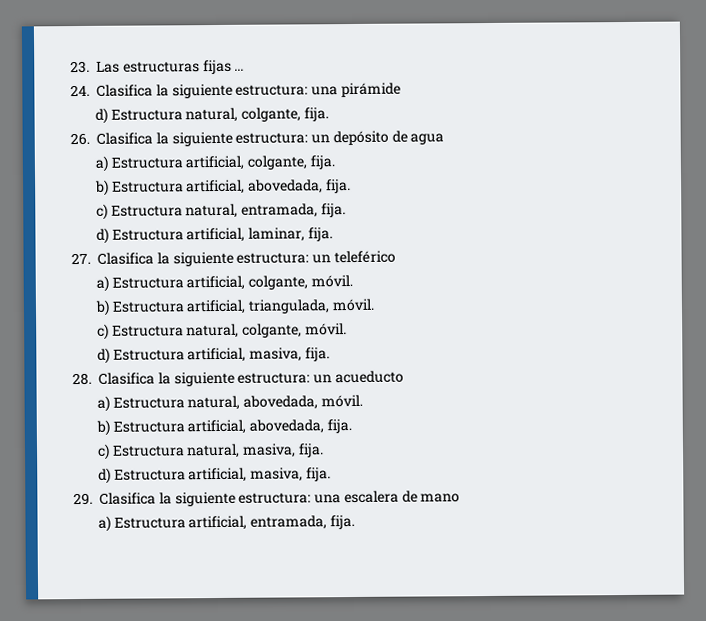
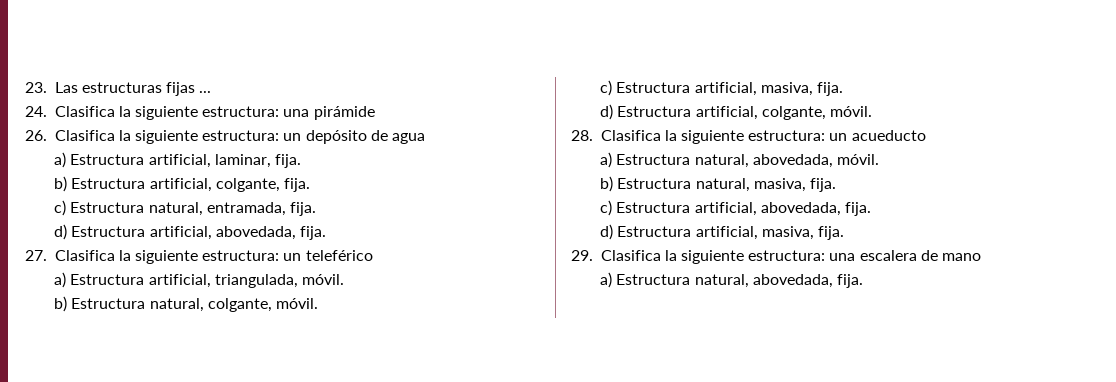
[94,107,329,124] // d) Estructura natural, colgante, fija. -> (375, 113) none
[247,155,308,170] colgante, -> [214,154,271,168] laminar,
[248,179,324,194] abovedada, -> [215,178,280,192] colgante,
[248,227,306,242] laminar, -> [215,226,296,240] abovedada,
[248,275,353,290] [94,298,375,316] [96,323,184,340] colgante, móvil. // b) Estructura artificial, triangulada, móvil. // c) Estructura -> [214,274,344,288] [54,296,146,312] triangulada, móvil. // b) Estructura
[96,347,330,364] d) Estructura artificial, masiva, fija. -> [600,80,843,96] [600,104,872,120] c) Estructura artificial, masiva, fija. // d) Estructura artificial, colgante, móvil.
[187,419,352,435] [96,443,297,460] artificial, abovedada, fija. // c) Estructura natural, masiva, -> [695,178,836,192] [600,200,841,216] natural, masiva, fija. // c) Estructura artificial, abovedada,
[188,515,328,531] artificial, entramada, -> [694,274,833,288] natural, abovedada,

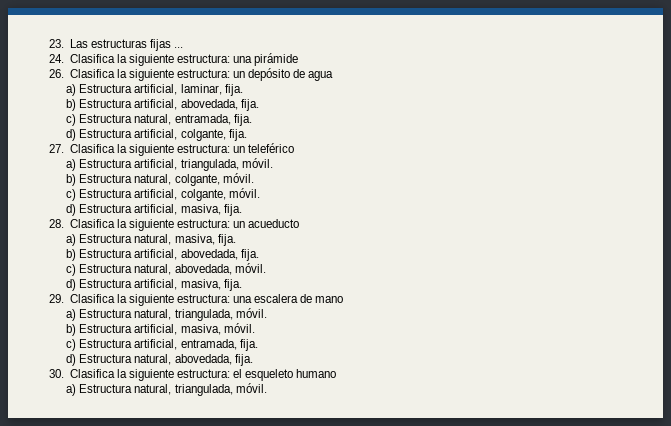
[215,178,280,192] colgante, -> [180,99,238,110] abovedada,
[215,226,296,240] abovedada, -> [180,129,226,141] colgante,
[760,82,843,96] [600,104,872,120] masiva, fija. // d) Estructura artificial, colgante, móvil. -> [180,188,260,201] [66,204,242,216] colgante, móvil. // d) Estructura artificial, masiva, fija.
[752,154,879,168] [600,176,836,192] [600,200,871,216] abovedada, móvil. // b) Estructura natural, masiva, fija. // c) Estructura artificial, abovedada, fija. -> [174,234,236,246] [66,249,259,261] [66,263,266,276] masiva, fija. // b) Estructura artificial, abovedada, fija. // c) Estructura natural, abovedada, móvil.
[752,274,863,288] abovedada, fija. -> [174,308,267,321] [66,323,255,336] [66,339,258,351] [66,354,253,366] [49,369,337,381] [66,383,267,396] triangulada, móvil. // b) Estructura artificial, masiva, móvil. // c) Estructura artificial, entramada, fija. // d) Estructura natural, abovedada, fija. // 30. Clasifica la siguiente estructura: el esqueleto humano // a) Estructura natural, triangulada, móvil.

